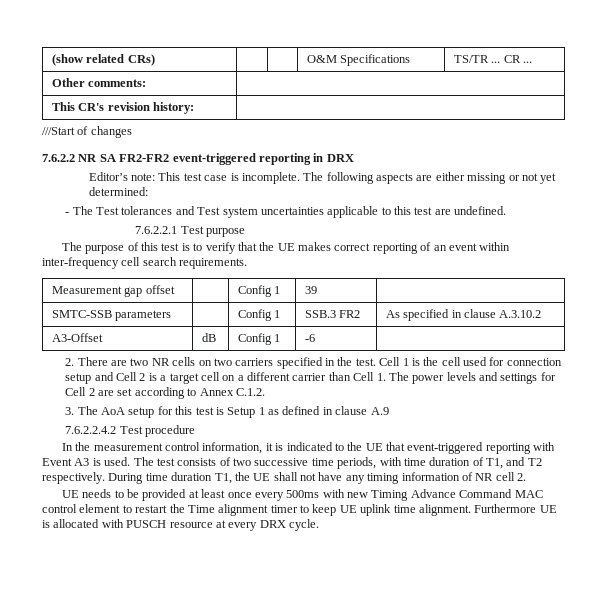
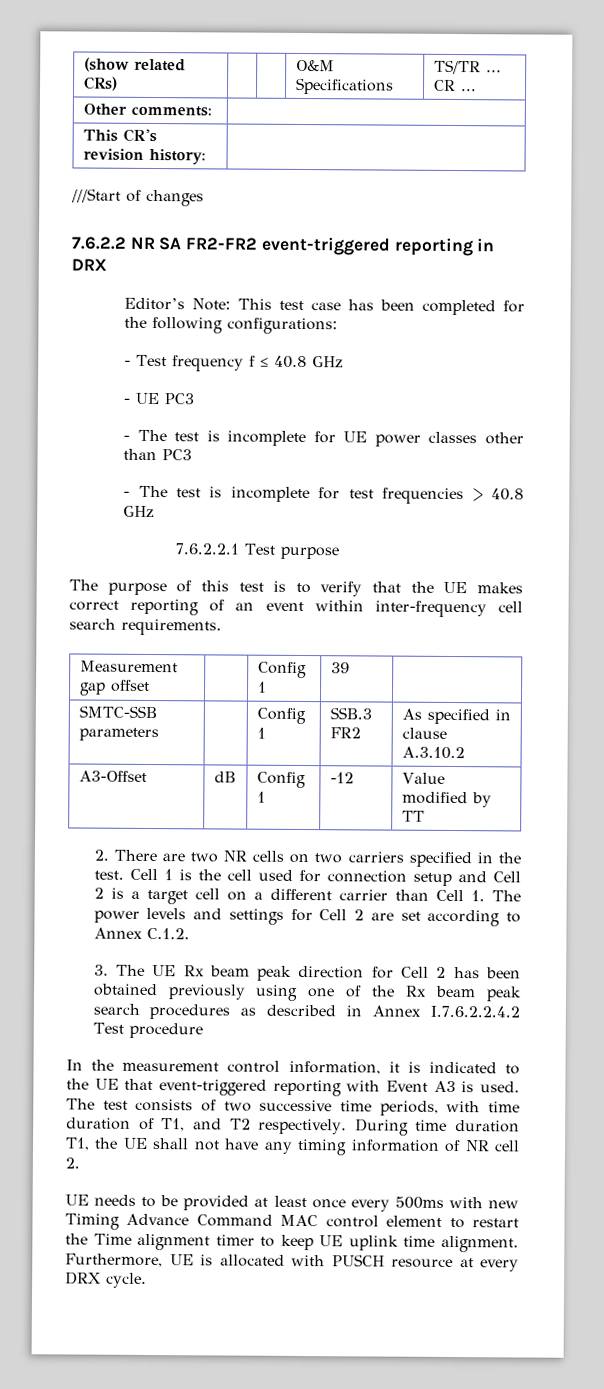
[131,173,156,181] note: -> [192,298,232,311] Note:
[230,172,557,184] [88,187,148,196] [65,206,507,218] is incomplete. The following aspects are either missing or not yet determined: // - The Test tolerances and Test system uncertainties applicable to this test are undefined. -> [348,299,526,316] [124,316,339,335] [124,354,344,372] [123,392,195,405] [123,429,524,447] [123,448,193,461] [123,485,524,505] [123,505,155,519] has been completed for the following configurations: // - Test frequency f ≤ 40.8 GHz // - UE PC3 // - The test is incomplete for UE power classes other than PC3 // - The test is incomplete for test frequencies > 40.8 GHz
[304,334,315,342] -6 | -> [329,772,354,784] [401,772,445,784] [401,791,492,808] [401,810,425,822] -12 | Value modified by TT
[101,406,389,418] [65,426,117,434] AoA setup for this test is Setup 1 as defined in clause A.9 // 7.6.2.2.4.2 -> [152,965,521,981] [92,983,523,1002] [92,1003,520,1020] UE Rx beam peak direction for Cell 2 has been obtained previously using one of the Rx beam peak search procedures as described in Annex I.7.6.2.2.4.2
[474,504,537,513] Furthermore -> [65,1253,163,1268] Furthermore,

